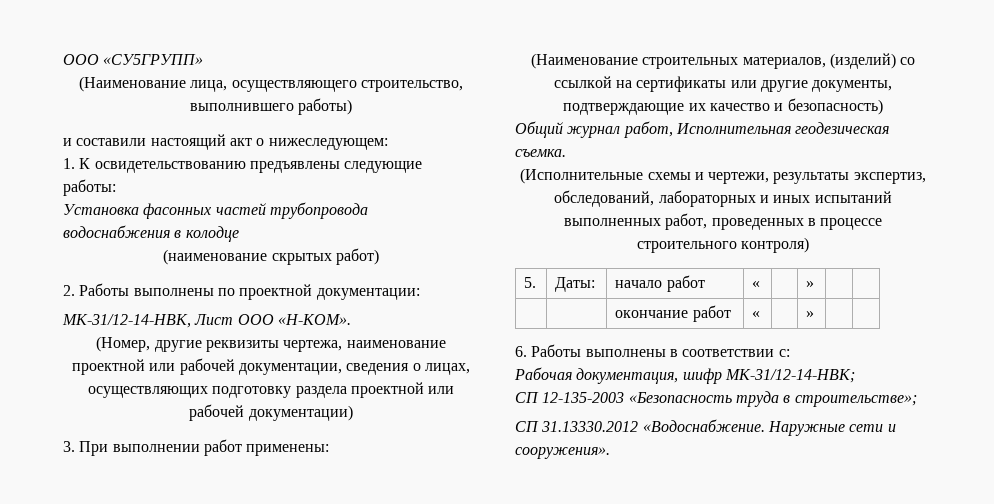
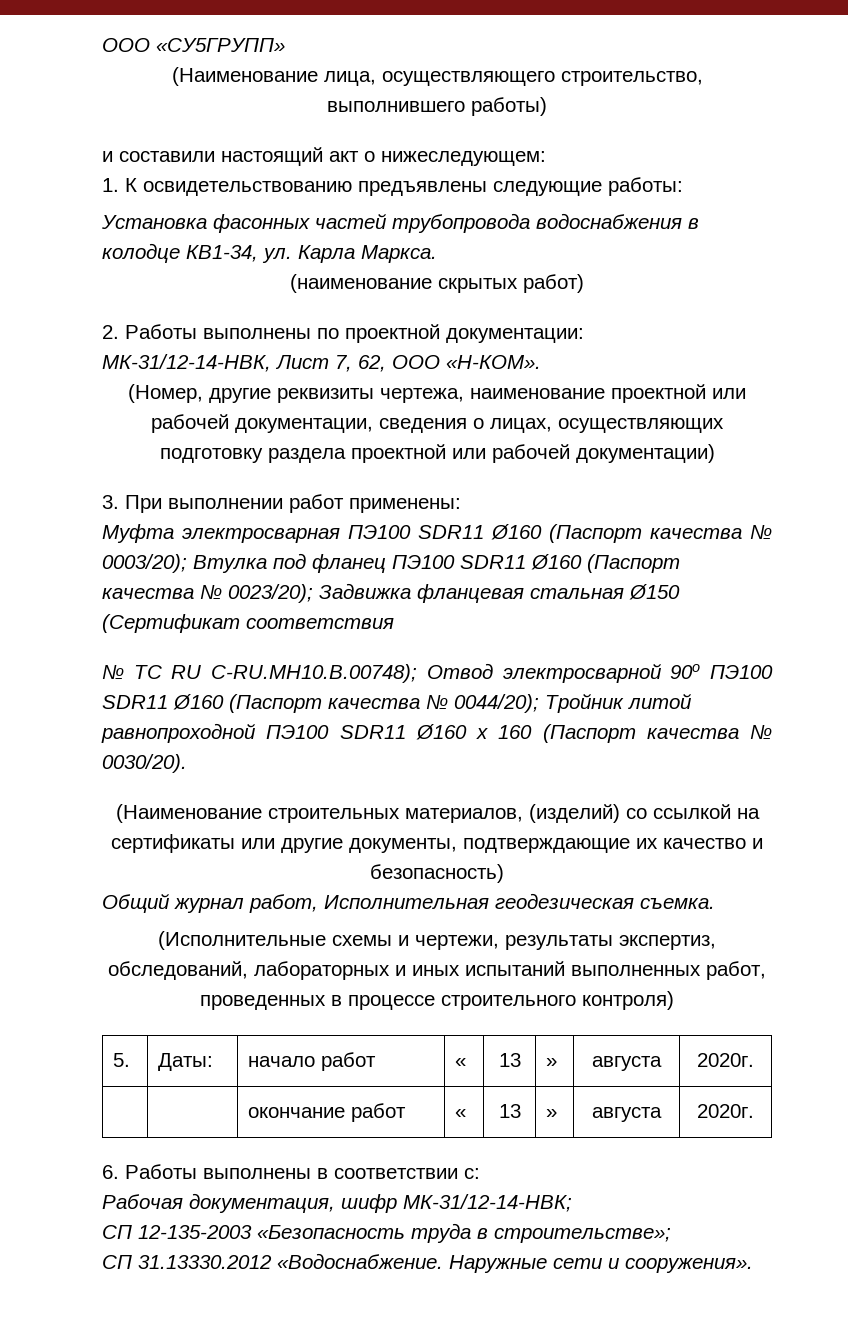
(239, 234) none -> [186,245,437,263] КВ1-34, ул. Карла Маркса.
(234, 319) none -> [335,355,386,372] 7, 62,
(330, 450) none -> [102,524,772,543] [102,553,680,573] [102,583,680,603] [102,614,394,633] [102,663,773,683] [102,693,691,713] [101,723,772,743] [102,754,187,773] // Муфта электросварная ПЭ100 SDR11 Ø160 (Паспорт качества № 0003/20); Втулка под фланец ПЭ100 SDR11 Ø160 (Паспорт качества № 0023/20); Задвижка фланцевая стальная Ø150 (Сертификат соответствия // № ТС RU C-RU.МН10.В.00748); Отвод электросварной 90о ПЭ100 SDR11 Ø160 (Паспорт качества № 0044/20); Тройник литой равнопроходной ПЭ100 SDR11 Ø160 х 160 (Паспорт качества № 0030/20).
[806,281,815,288] | » | | -> [498,1053,521,1067] [545,1058,557,1067] [592,1056,662,1071] [697,1053,754,1067] 13 | » | августа | 2020г.
[806,311,815,318] | » | | -> [498,1104,521,1118] [545,1109,557,1118] [592,1107,662,1122] [697,1104,754,1118] 13 | » | августа | 2020г.

